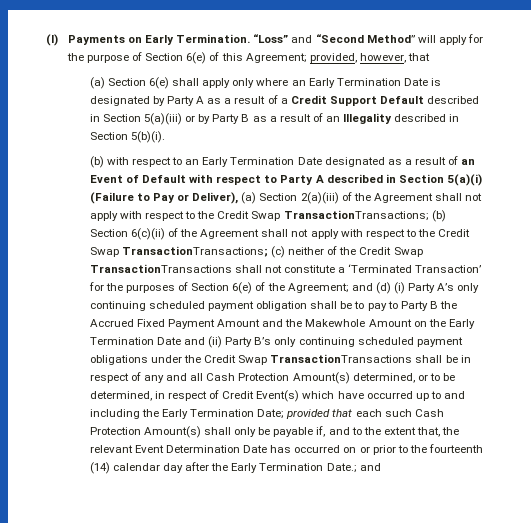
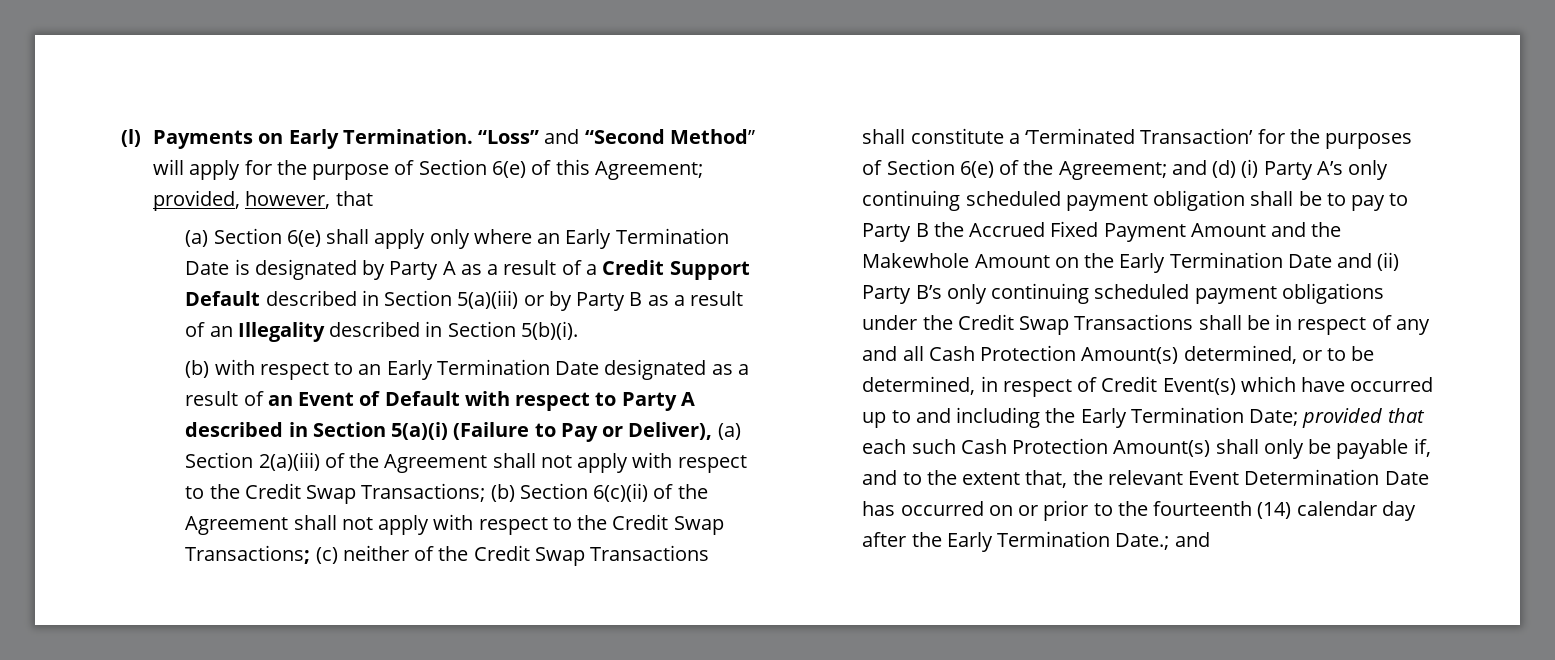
[283,210,429,221] TransactionTransactions; -> [361,483,486,502] Transactions;
[121,246,268,257] TransactionTransactions; -> [185,545,311,564] Transactions;
[89,264,282,273] TransactionTransactions shall not -> [590,545,710,561] [862,129,906,144] Transactions shall
[270,354,413,363] TransactionTransactions -> [1074,314,1194,330] Transactions

